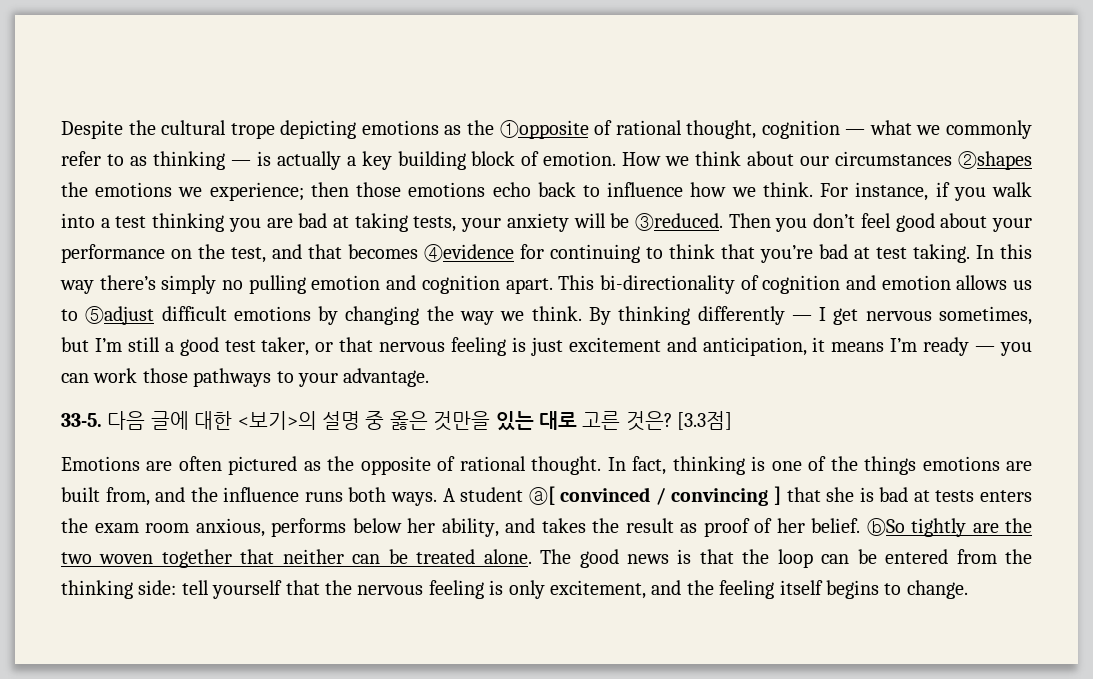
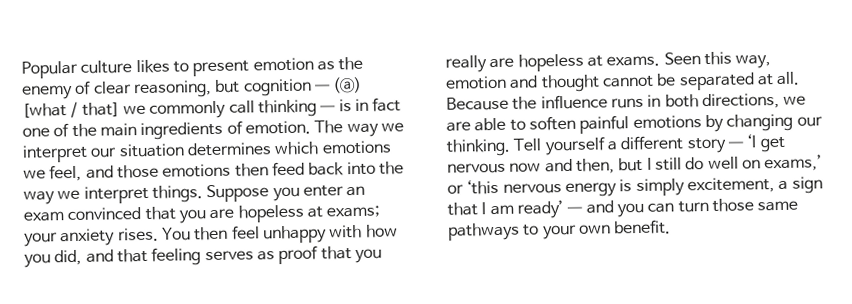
[61,120,1032,139] [61,151,1032,170] [61,182,1032,201] [61,213,1032,232] [61,244,1032,263] [60,275,1032,294] [61,306,1032,325] [61,337,1033,356] [61,368,430,387] [61,411,733,431] [61,456,1033,475] [61,486,1032,506] [61,518,1032,537] [61,549,1033,568] [61,580,968,599] Despite the cultural trope depicting emotions as the ①opposite of rational thought, cognition — what we commonly refer to as thinking — is actually a key building block of emotion. How we think about our circumstances ②shapes the emotions we experience; then those emotions echo back to influence how we think. For instance, if you walk into a test thinking you are bad at taking tests, your anxiety will be ③reduced. Then you don’t feel good about your performance on the test, and that becomes ④evidence for continuing to think that you’re bad at test taking. In this way there’s simply no pulling emotion and cognition apart. This bi-directionality of cognition and emotion allows us to ⑤adjust difficult emotions by changing the way we think. By thinking differently — I get nervous sometimes, but I’m still a good test taker, or that nervous feeling is just excitement and anticipation, it means I’m ready — you can work those pathways to your advantage. // 33-5. 다음 글에 대한 <보기>의 설명 중 옳은 것만을 있는 대로 고른 것은? [3.3점] // Emotions are often pictured as the opposite of rational thought. In fact, thinking is one of the things emotions are built from, and the influence runs both ways. A student ⓐ[ convinced / convincing ] that she is bad at tests enters the exam room anxious, performs below her ability, and takes the result as proof of her belief. ⓑSo tightly are the two woven together that neither can be treated alone. The good news is that the loop can be entered from the thinking side: tell yourself that the nervous feeling is only excitement, and the feeling itself begins to change. -> [21,56,364,79] [22,76,363,100] [22,97,402,119] [22,120,404,141] [22,140,392,163] [23,161,404,182] [23,184,366,205] [23,204,381,224] [24,224,398,247] [24,245,382,268] [445,51,772,73] [445,71,801,93] [446,93,807,111] [446,113,823,134] [446,133,786,157] [447,154,824,174] [447,176,823,198] [447,198,799,219] [448,219,672,241] Popular culture likes to present emotion as the enemy of clear reasoning, but cognition — (ⓐ) [what / that] we commonly call thinking — is in fact one of the main ingredients of emotion. The way we interpret our situation determines which emotions we feel, and those emotions then feed back into the way we interpret things. Suppose you enter an exam convinced that you are hopeless at exams; your anxiety rises. You then feel unhappy with how you did, and that feeling serves as proof that you really are hopeless at exams. Seen this way, emotion and thought cannot be separated at all. Because the influence runs in both directions, we are able to soften painful emotions by changing our thinking. Tell yourself a different story — ‘I get nervous now and then, but I still do well on exams,’ or ‘this nervous energy is simply excitement, a sign that I am ready’ — and you can turn those same pathways to your own benefit.

